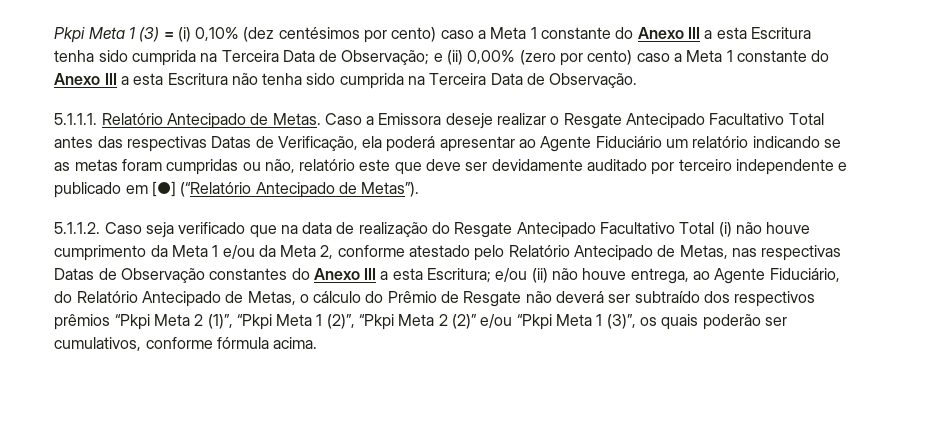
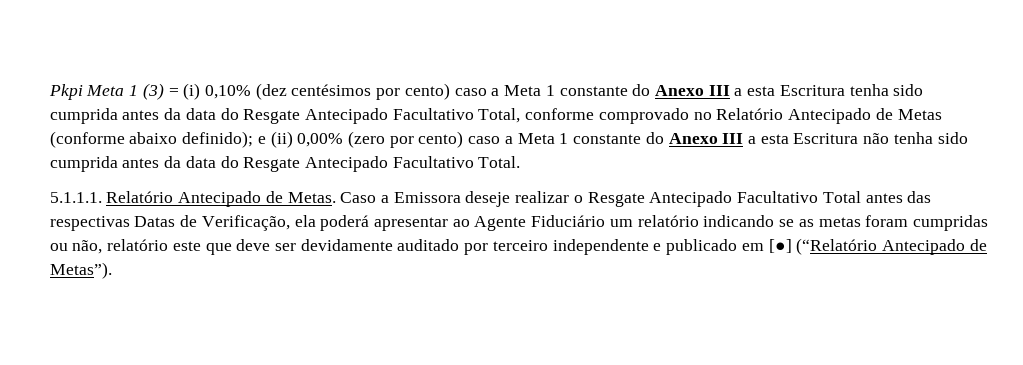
[200,50,430,65] na Terceira Data de Observação; -> [122,108,942,124] [49,131,254,148] antes da data do Resgate Antecipado Facultativo Total, conforme comprovado no Relatório Antecipado de Metas (conforme abaixo definido);
[408,73,638,88] na Terceira Data de Observação. -> [122,156,521,172] antes da data do Resgate Antecipado Facultativo Total.
[54,222,811,238] [54,245,842,261] [54,268,840,284] [54,291,816,307] [54,314,787,330] [54,337,318,351] // 5.1.1.2. Caso seja verificado que na data de realização do Resgate Antecipado Facultativo Total (i) não houve cumprimento da Meta 1 e/ou da Meta 2, conforme atestado pelo Relatório Antecipado de Metas, nas respectivas Datas de Observação constantes do Anexo III a esta Escritura; e/ou (ii) não houve entrega, ao Agente Fiduciário, do Relatório Antecipado de Metas, o cálculo do Prêmio de Resgate não deverá ser subtraído dos respectivos prêmios “Pkpi Meta 2 (1)”, “Pkpi Meta 1 (2)”, “Pkpi Meta 2 (2)” e/ou “Pkpi Meta 1 (3)”, os quais poderão ser cumulativos, conforme fórmula acima. -> (112, 270) none

